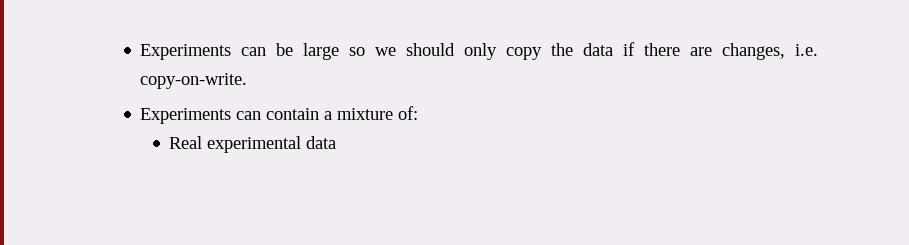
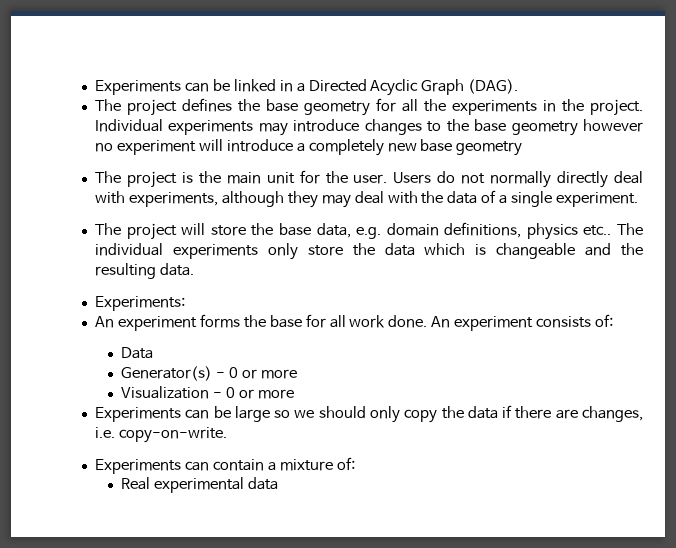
[140,43,294,60] Experiments can be -> [95,79,519,96] [95,98,643,116] [95,119,643,136] [95,139,523,156] [95,170,643,188] [95,190,638,208] [95,222,643,240] [95,243,643,260] [95,263,194,279] [95,296,186,311] [95,314,613,331] [121,347,154,359] [121,366,297,381] [121,386,294,399] [95,406,231,422] Experiments can be linked in a Directed Acyclic Graph (DAG). // The project defines the base geometry for all the experiments in the project. Individual experiments may introduce changes to the base geometry however no experiment will introduce a completely new base geometry // The project is the main unit for the user. Users do not normally directly deal with experiments, although they may deal with the data of a single experiment. // The project will store the base data, e.g. domain definitions, physics etc.. The individual experiments only store the data which is changeable and the resulting data. // Experiments: // An experiment forms the base for all work done. An experiment consists of: // Data // Generator(s) - 0 or more // Visualization - 0 or more // Experiments can be

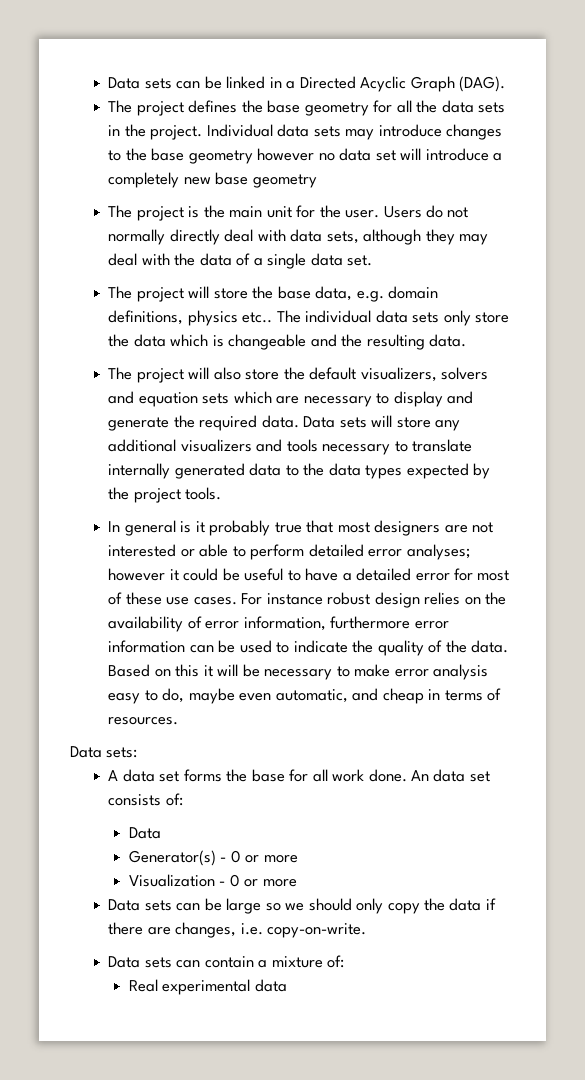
[95,80,182,95] Experiments -> [108,77,172,89] Data sets
[452,100,538,115] experiments -> [441,100,505,113] data sets
[168,120,254,135] experiments -> [277,124,341,137] data sets
[116,140,196,155] experiment -> [339,148,396,161] data set
[128,192,218,207] experiments, -> [290,229,359,244] data sets,
[555,192,638,207] experiment. -> [310,253,373,266] data set.
[172,244,258,259] experiments -> [375,310,440,323] data sets
[95,296,186,311] [95,316,197,331] Experiments: // An experiment -> [108,367,489,383] [108,391,474,407] [108,415,461,431] [108,439,473,455] [108,463,491,479] [108,487,222,503] [108,520,493,536] [108,544,470,560] [108,568,510,581] [108,592,506,608] [108,616,449,632] [108,640,508,656] [108,664,488,680] [108,688,501,704] [108,717,179,725] [70,746,138,758] [108,769,180,782] The project will also store the default visualizers, solvers and equation sets which are necessary to display and generate the required data. Data sets will store any additional visualizers and tools necessary to translate internally generated data to the data types expected by the project tools. // In general is it probably true that most designers are not interested or able to perform detailed error analyses; however it could be useful to have a detailed error for most of these use cases. For instance robust design relies on the availability of error information, furthermore error information can be used to indicate the quality of the data. Based on this it will be necessary to make error analysis easy to do, maybe even automatic, and cheap in terms of resources. // Data sets: // A data set
[454,316,534,331] experiment -> [433,769,490,782] data set
[95,407,182,422] Experiments -> [108,899,172,911] Data sets
[95,459,182,474] Experiments -> [108,956,172,968] Data sets

